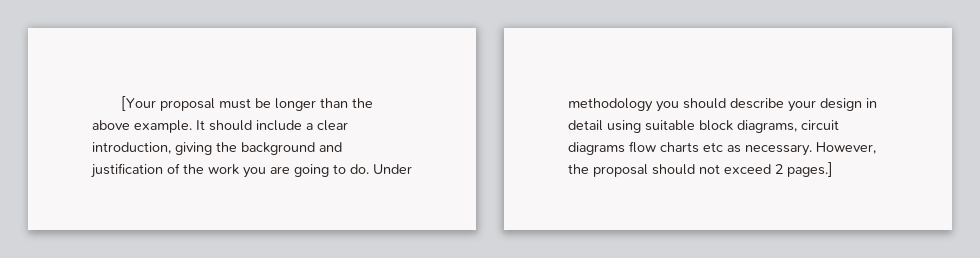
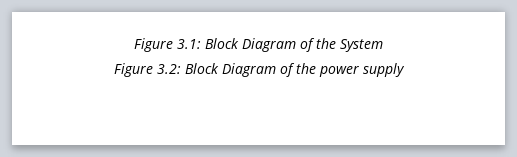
[120,96,373,111] [92,120,348,133] [92,142,342,155] [91,163,412,178] [568,98,877,112] [568,120,839,133] [568,141,876,156] [568,162,833,177] [Your proposal must be longer than the above example. It should include a clear introduction, giving the background and justification of the work you are going to do. Under methodology you should describe your design in detail using suitable block diagrams, circuit diagrams flow charts etc as necessary. However, the proposal should not exceed 2 pages.] -> [134,38,383,52] [114,63,405,77] Figure 3.1: Block Diagram of the System // Figure 3.2: Block Diagram of the power supply

